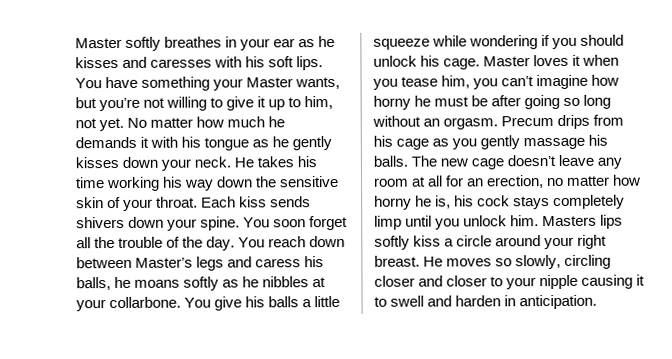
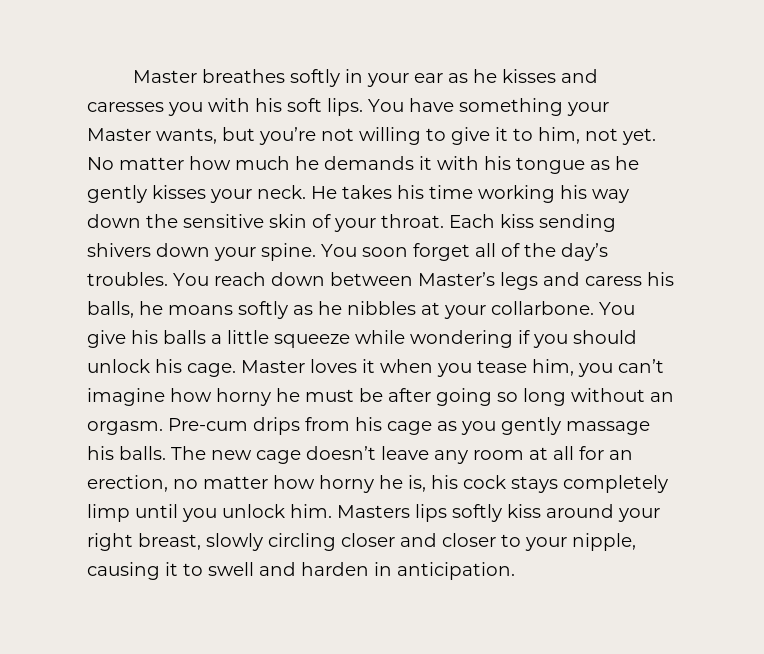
[75,36,223,51] Master softly breathes -> [132,69,340,87] Master breathes softly
(213, 63) none -> [168,102,203,116] you
[268,99,286,111] up -> (508, 134) none
[122,156,159,168] down -> (206, 192) none
[270,196,312,208] sends -> [539,214,616,232] sending
[94,236,236,251] the trouble of the day. -> [501,243,608,261] [87,272,168,286] of the day’s troubles.
[501,116,555,127] Precum -> [168,418,248,431] Pre-cum
[444,235,493,247] a circle -> (541, 511) none
[374,254,562,270] breast. He moves so slowly, -> [138,533,263,551] breast, slowly
[539,274,579,290] nipple -> [572,533,636,551] nipple,

